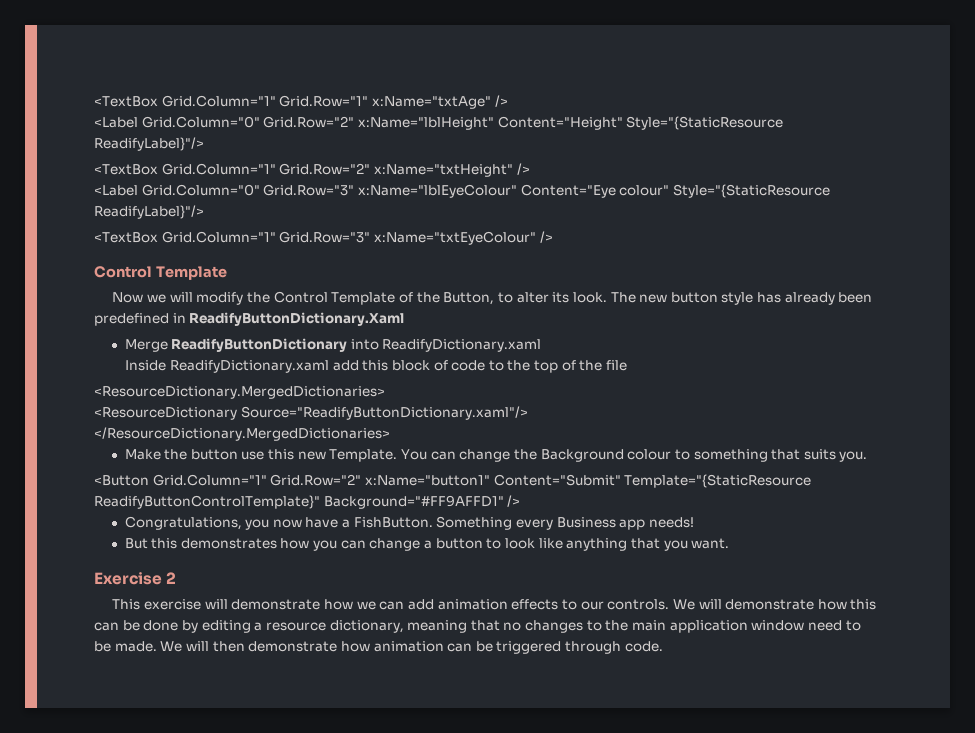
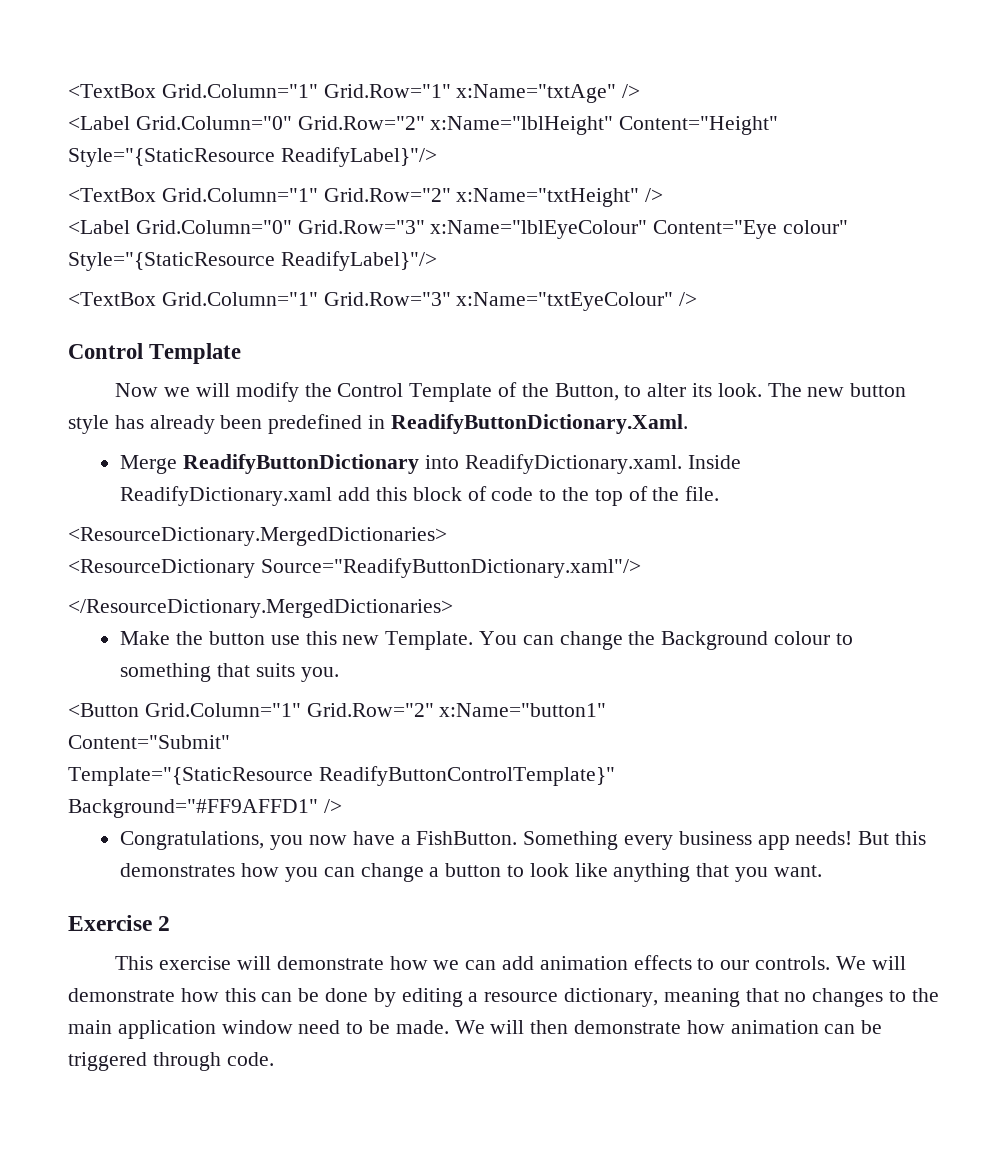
[189,312,405,326] ReadifyButtonDictionary.Xaml -> [390,414,688,434] ReadifyButtonDictionary.Xaml.
[382,339,542,352] ReadifyDictionary.xaml // -> [464,454,682,474] ReadifyDictionary.xaml.
[606,360,628,371] file -> [685,486,720,501] file.
(490, 480) none -> (607, 710) //
(621, 480) none -> (230, 742) //
(320, 502) none -> (615, 776) //
[556,517,616,528] Business -> [678,831,752,845] business
(694, 522) // -> (853, 838) none

